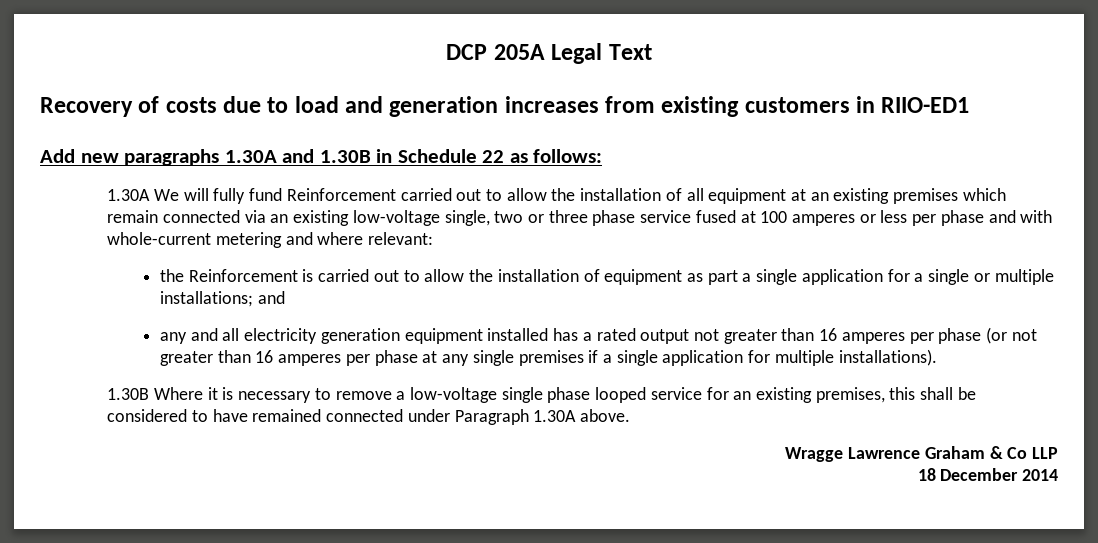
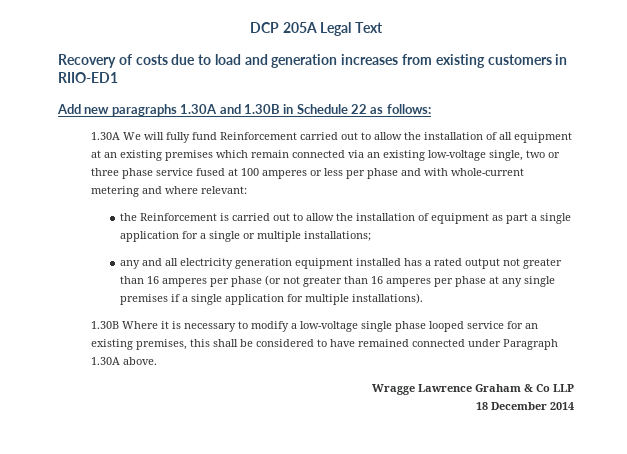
[257,291,285,304] and -> (371, 236) none
[335,391,392,400] remove -> [251,321,290,332] modify

